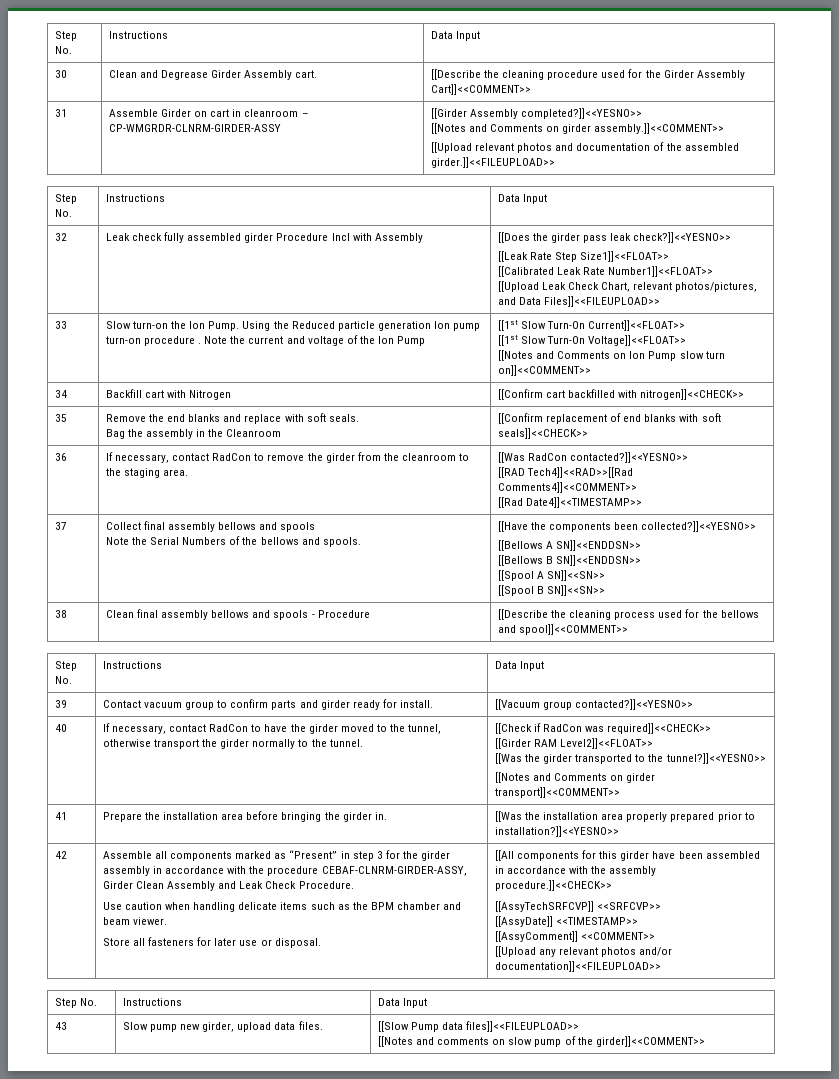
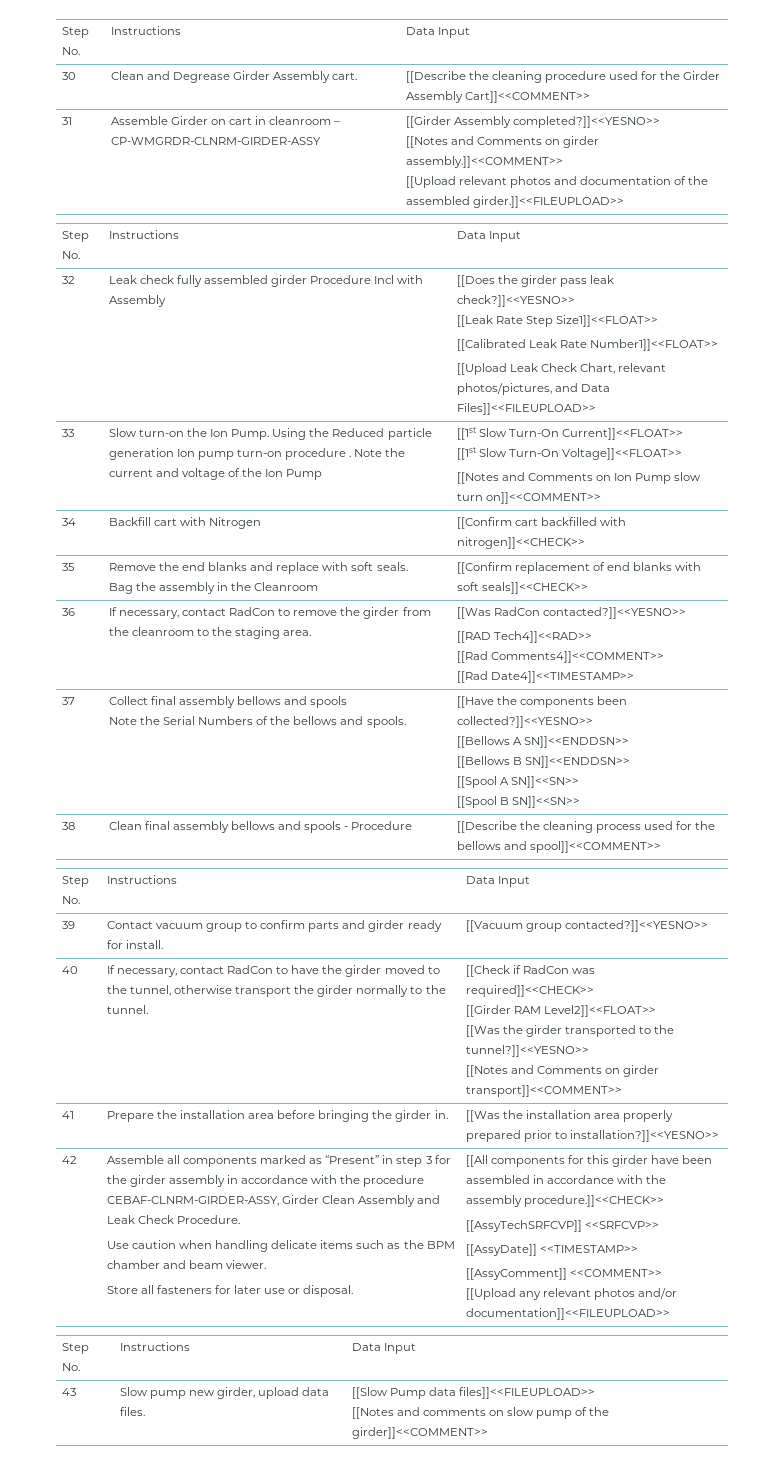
[527,467,634,478] Tech4]]<<RAD>>[[Rad -> [493,631,592,643] [456,651,488,663] Tech4]]<<RAD>> // [[Rad

